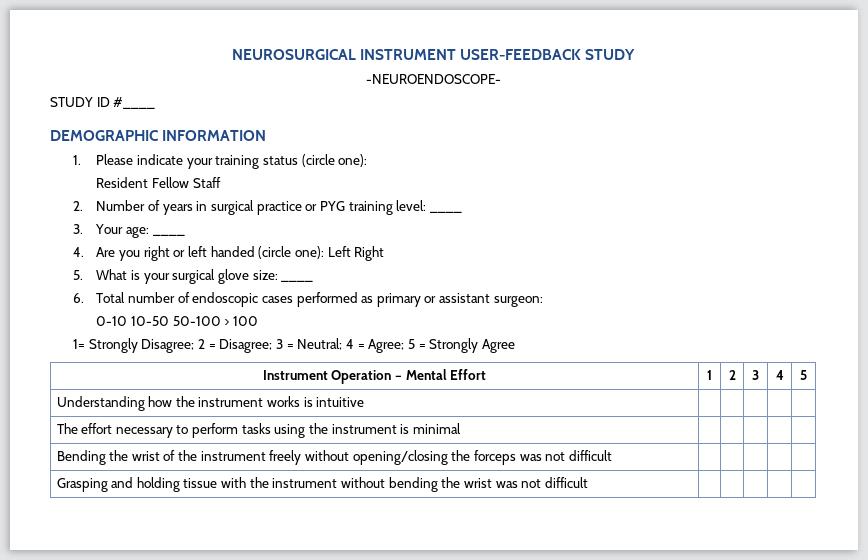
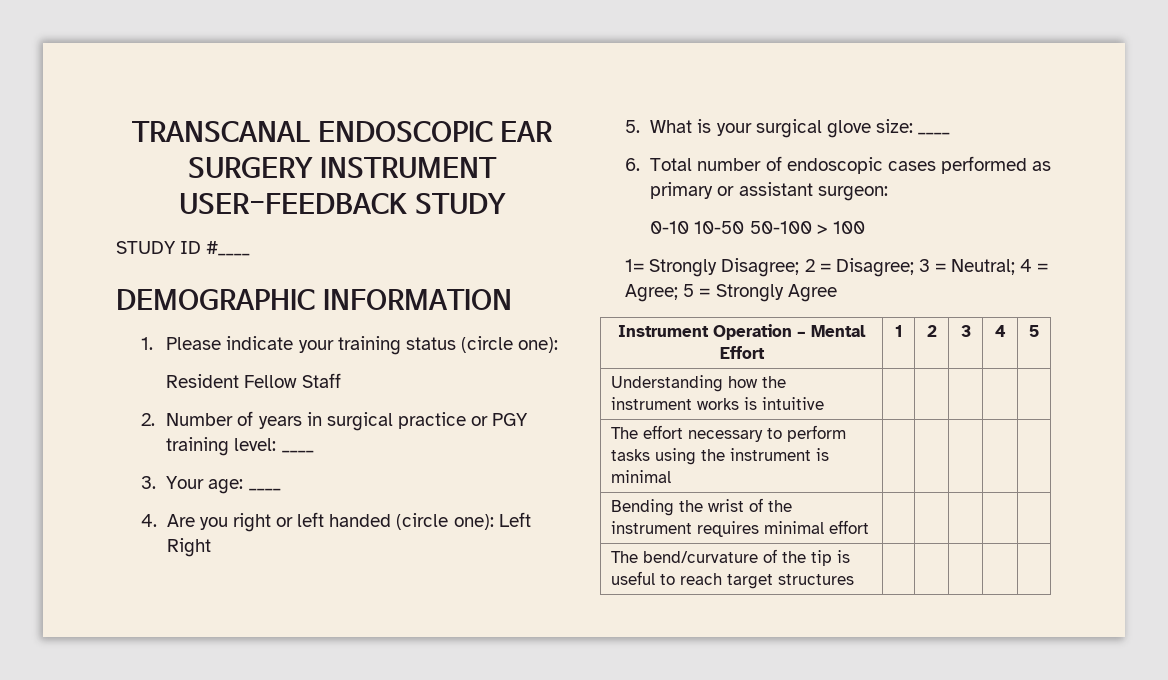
[231,49,356,60] NEUROSURGICAL -> [131,121,554,142] [188,157,314,178] TRANSCANAL ENDOSCOPIC EAR SURGERY
[365,74,501,84] // -NEUROENDOSCOPE- -> (506, 203) none
[319,201,345,211] PYG -> [492,413,529,426] PGY
[269,450,612,465] [56,477,588,492] freely without opening/closing the forceps was not difficult | | | | | // Grasping and holding tissue with the instrument without bending the wrist was not difficult -> [697,520,870,537] [611,549,851,566] [611,571,855,589] requires minimal effort | | | | | // The bend/curvature of the tip is useful to reach target structures

